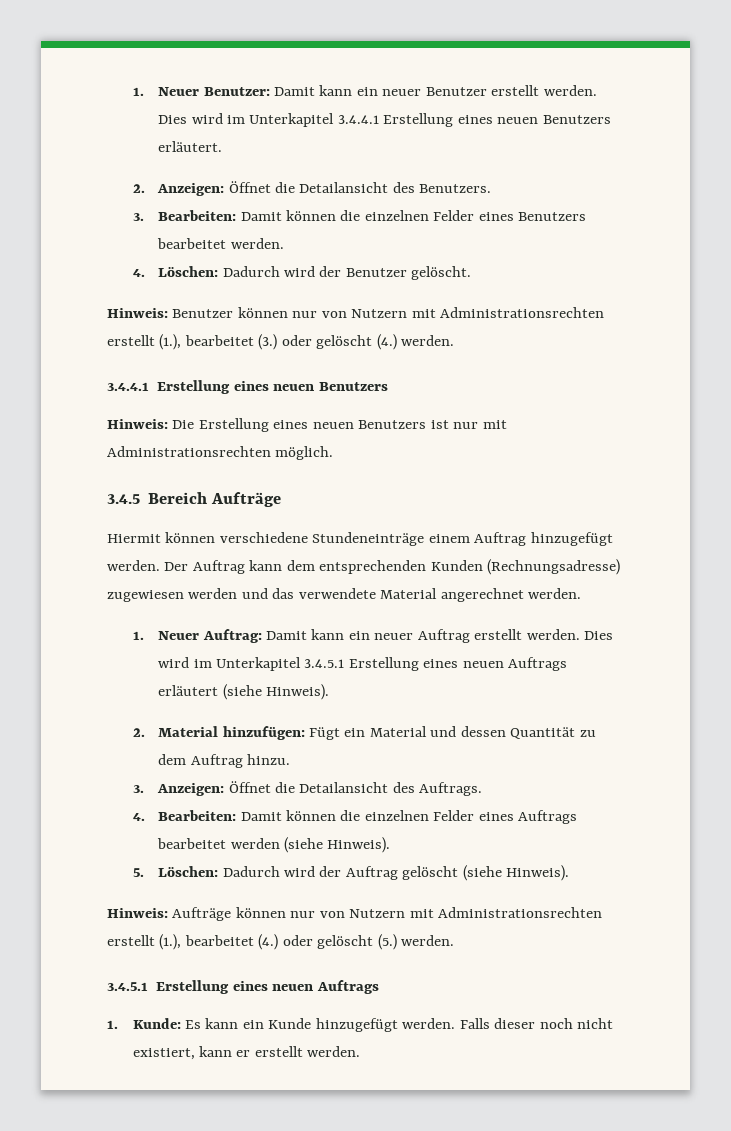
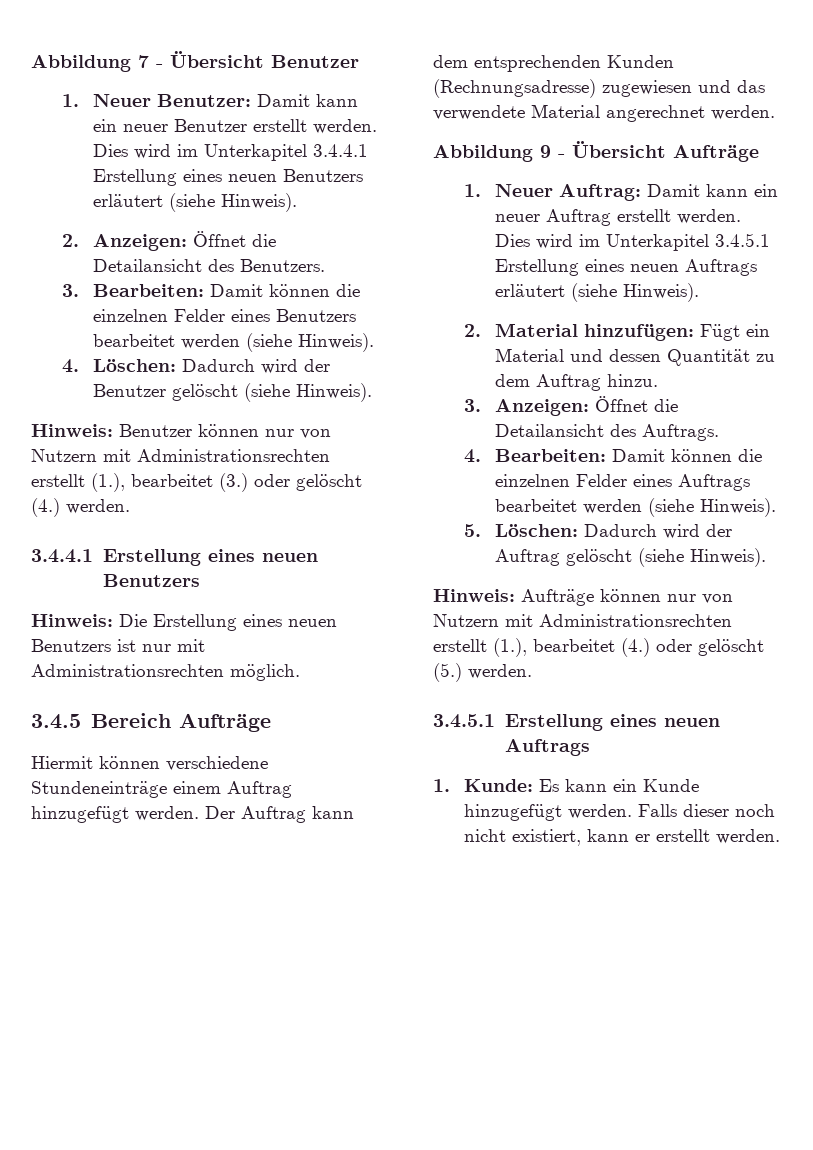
(132, 91) none -> [31,51,359,72] Abbildung 7 - Übersicht Benutzer //
[158,141,223,152] erläutert. -> [93,193,298,212] erläutert (siehe Hinweis).
[230,238,284,249] werden. -> [181,333,375,352] werden (siehe Hinweis).
[411,266,472,280] gelöscht. -> [172,383,373,402] gelöscht (siehe Hinweis).
[188,588,238,599] werden -> (692, 88) none
(582, 593) none -> [433,141,759,162] // Abbildung 9 - Übersicht Aufträge

